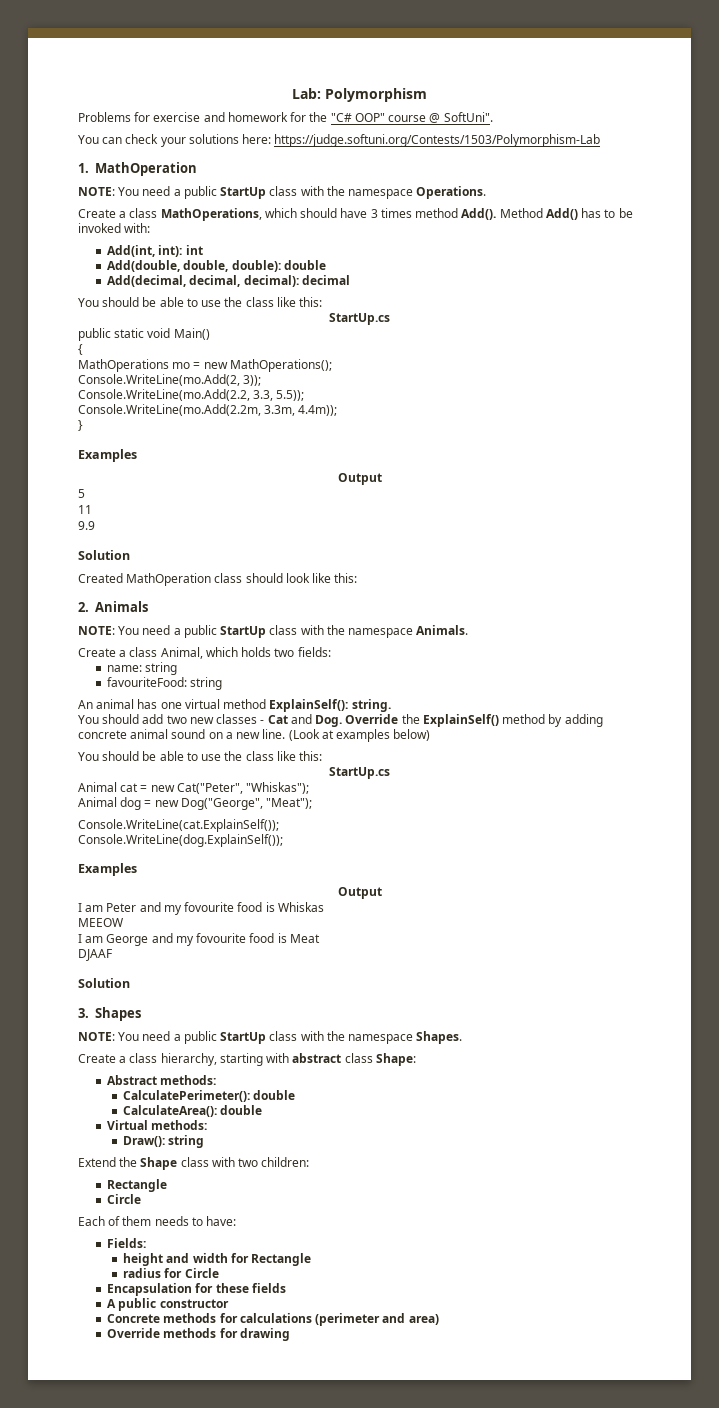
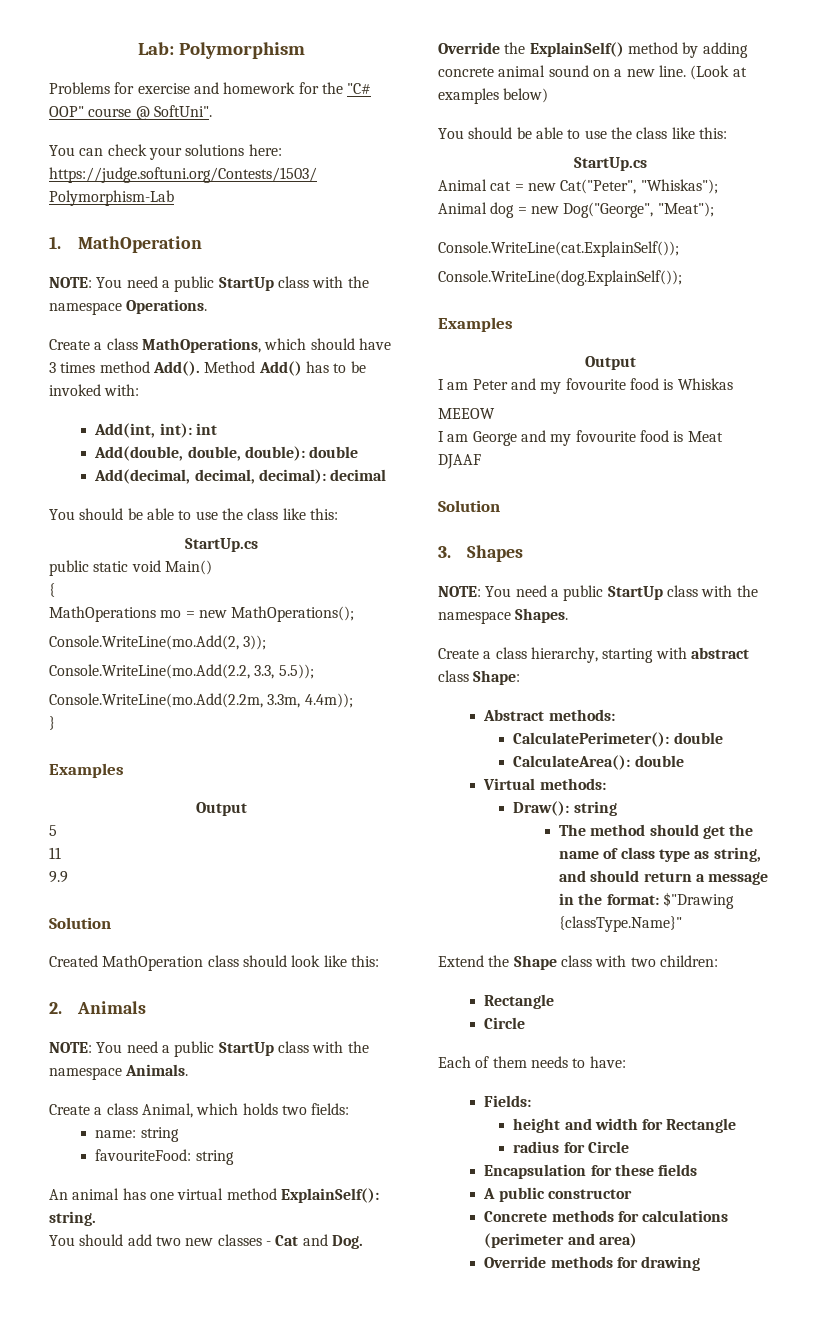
(205, 1141) none -> [559,824,754,839] [559,847,761,862] [559,870,769,885] [559,892,735,909] [559,916,683,932] // The method should get the name of class type as string, and should return a message in the format: $"Drawing {classType.Name}"

